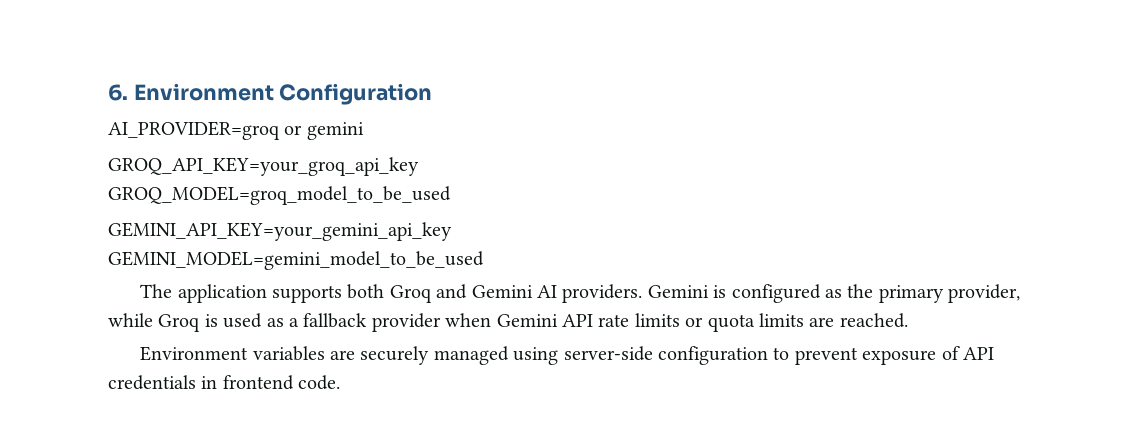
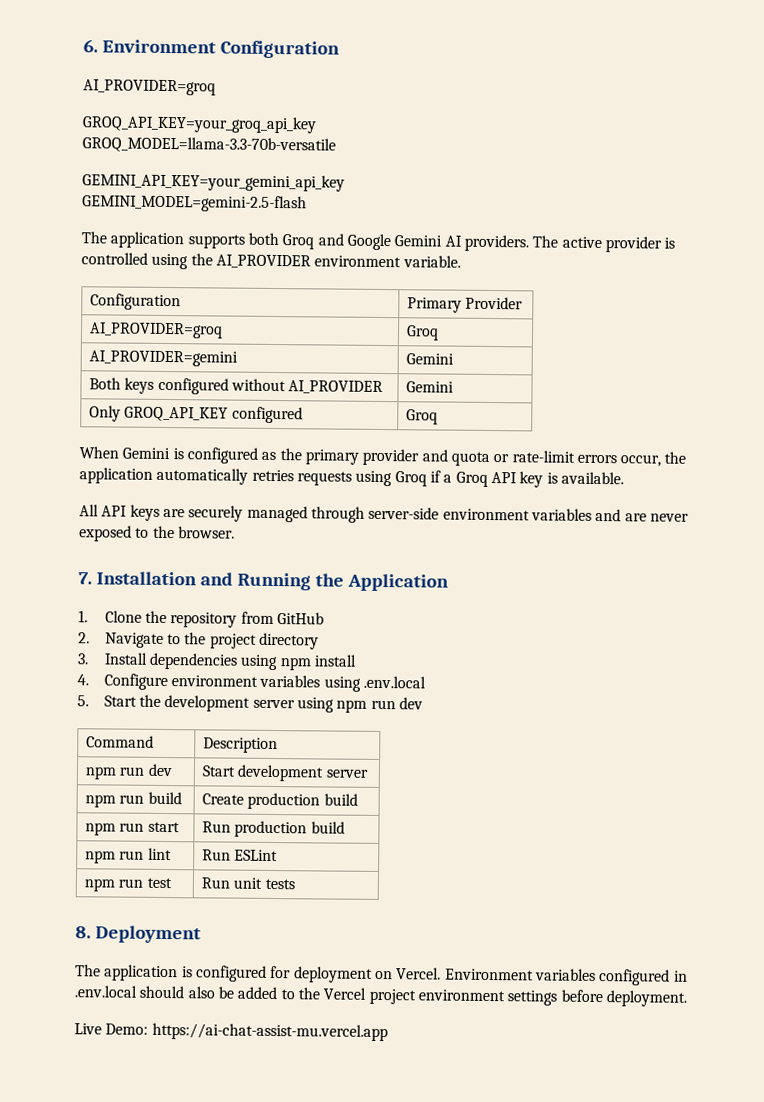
[284,122,364,140] or gemini -> (216, 87) none
[108,186,451,205] GROQ_MODEL=groq_model_to_be_used -> [82,136,336,154] GROQ_MODEL=llama-3.3-70b-versatile
[108,251,484,270] GEMINI_MODEL=gemini_model_to_be_used -> [82,194,307,213] GEMINI_MODEL=gemini-2.5-flash
(468, 291) none -> [346,233,391,251] Google
(643, 293) none -> [532,235,676,253] [81,252,461,270] [89,293,181,311] [406,296,524,313] [88,322,223,339] [405,325,439,341] [88,350,238,367] [405,353,454,365] [88,377,384,395] [405,381,454,393] [88,405,303,424] [405,409,438,425] [79,446,119,459] The active provider is controlled using the AI_PROVIDER environment variable. // Configuration | Primary Provider // AI_PROVIDER=groq | Groq // AI_PROVIDER=gemini | Gemini // Both keys configured without AI_PROVIDER | Gemini // Only GROQ_API_KEY configured | Groq // When
[948,284,1021,303] [108,313,908,332] [140,346,995,365] [108,375,341,390] provider, while Groq is used as a fallback provider when Gemini API rate limits or quota limits are reached. // Environment variables are securely managed using server-side configuration to prevent exposure of API credentials in frontend code. -> [362,448,687,467] [79,467,624,488] [79,504,689,523] [79,525,235,542] [78,571,449,592] [78,610,325,628] [78,632,320,650] [77,652,358,671] [77,673,427,692] [77,694,424,713] [85,735,154,748] [202,737,278,754] [84,763,173,780] [201,764,368,782] [84,791,182,808] [201,792,358,810] [84,821,180,836] [201,820,345,838] [84,847,172,864] [201,849,279,862] [83,877,172,892] [200,877,295,890] [75,925,201,944] [75,964,688,986] [74,985,687,1007] [74,1022,388,1042] provider and quota or rate-limit errors occur, the application automatically retries requests using Groq if a Groq API key is available. // All API keys are securely managed through server-side environment variables and are never exposed to the browser. // 7. Installation and Running the Application // 1. Clone the repository from GitHub // 2. Navigate to the project directory // 3. Install dependencies using npm install // 4. Configure environment variables using .env.local // 5. Start the development server using npm run dev // Command | Description // npm run dev | Start development server // npm run build | Create production build // npm run start | Run production build // npm run lint | Run ESLint // npm run test | Run unit tests // 8. Deployment // The application is configured for deployment on Vercel. Environment variables configured in .env.local should also be added to the Vercel project environment settings before deployment. // Live Demo: https://ai-chat-assist-mu.vercel.app

